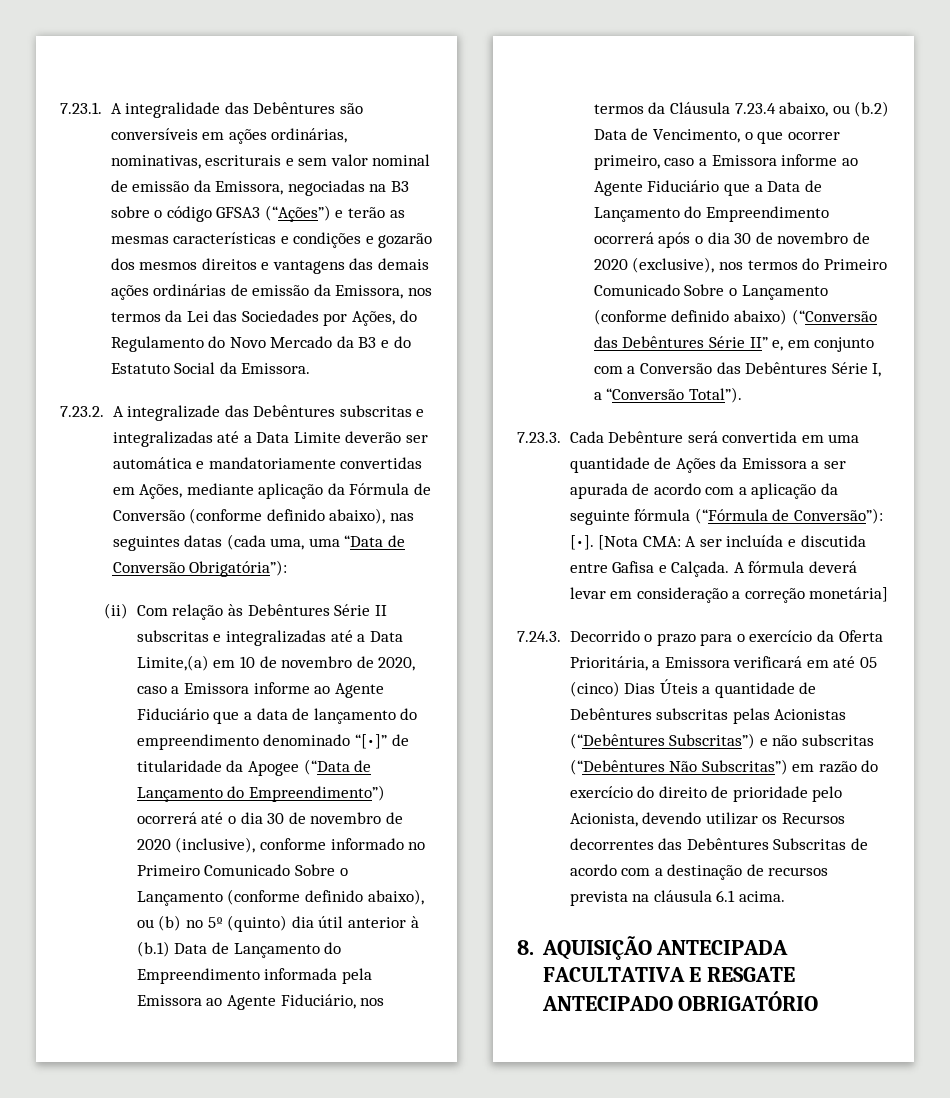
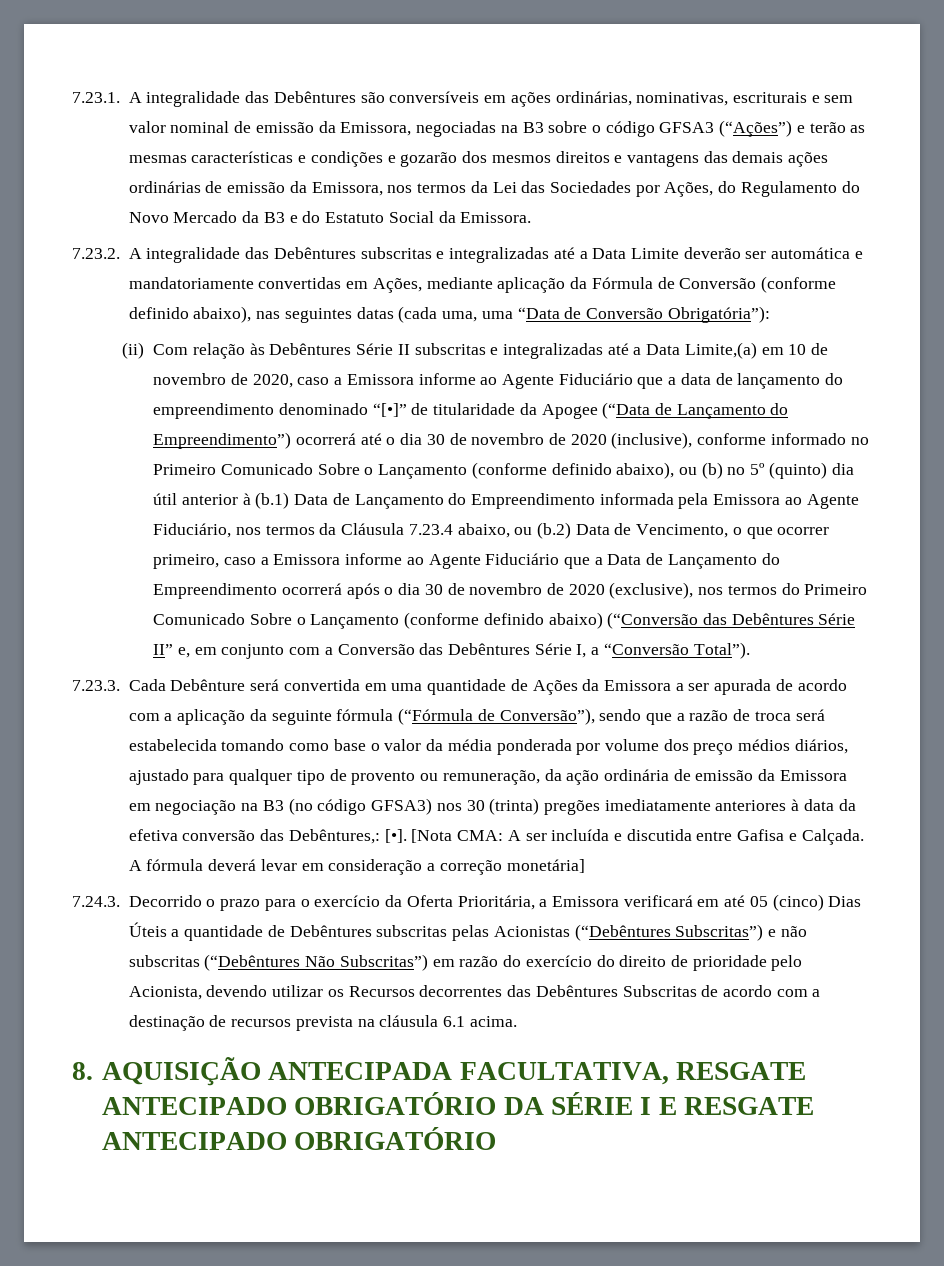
[127,405,221,421] integralizade -> [146,247,241,263] integralidade
[793,508,883,524] Conversão”): -> [499,708,825,725] [128,739,848,755] [128,769,847,785] [128,798,856,815] [128,829,380,844] Conversão”), sendo que a razão de troca será estabelecida tomando como base o valor da média ponderada por volume dos preço médios diários, ajustado para qualquer tipo de provento ou remuneração, da ação ordinária de emissão da Emissora em negociação na B3 (no código GFSA3) nos 30 (trinta) pregões imediatamente anteriores à data da efetiva conversão das Debêntures,:
[542,967,685,982] FACULTATIVA -> [459,1062,807,1085] [101,1092,652,1115] FACULTATIVA, RESGATE ANTECIPADO OBRIGATÓRIO DA SÉRIE I

